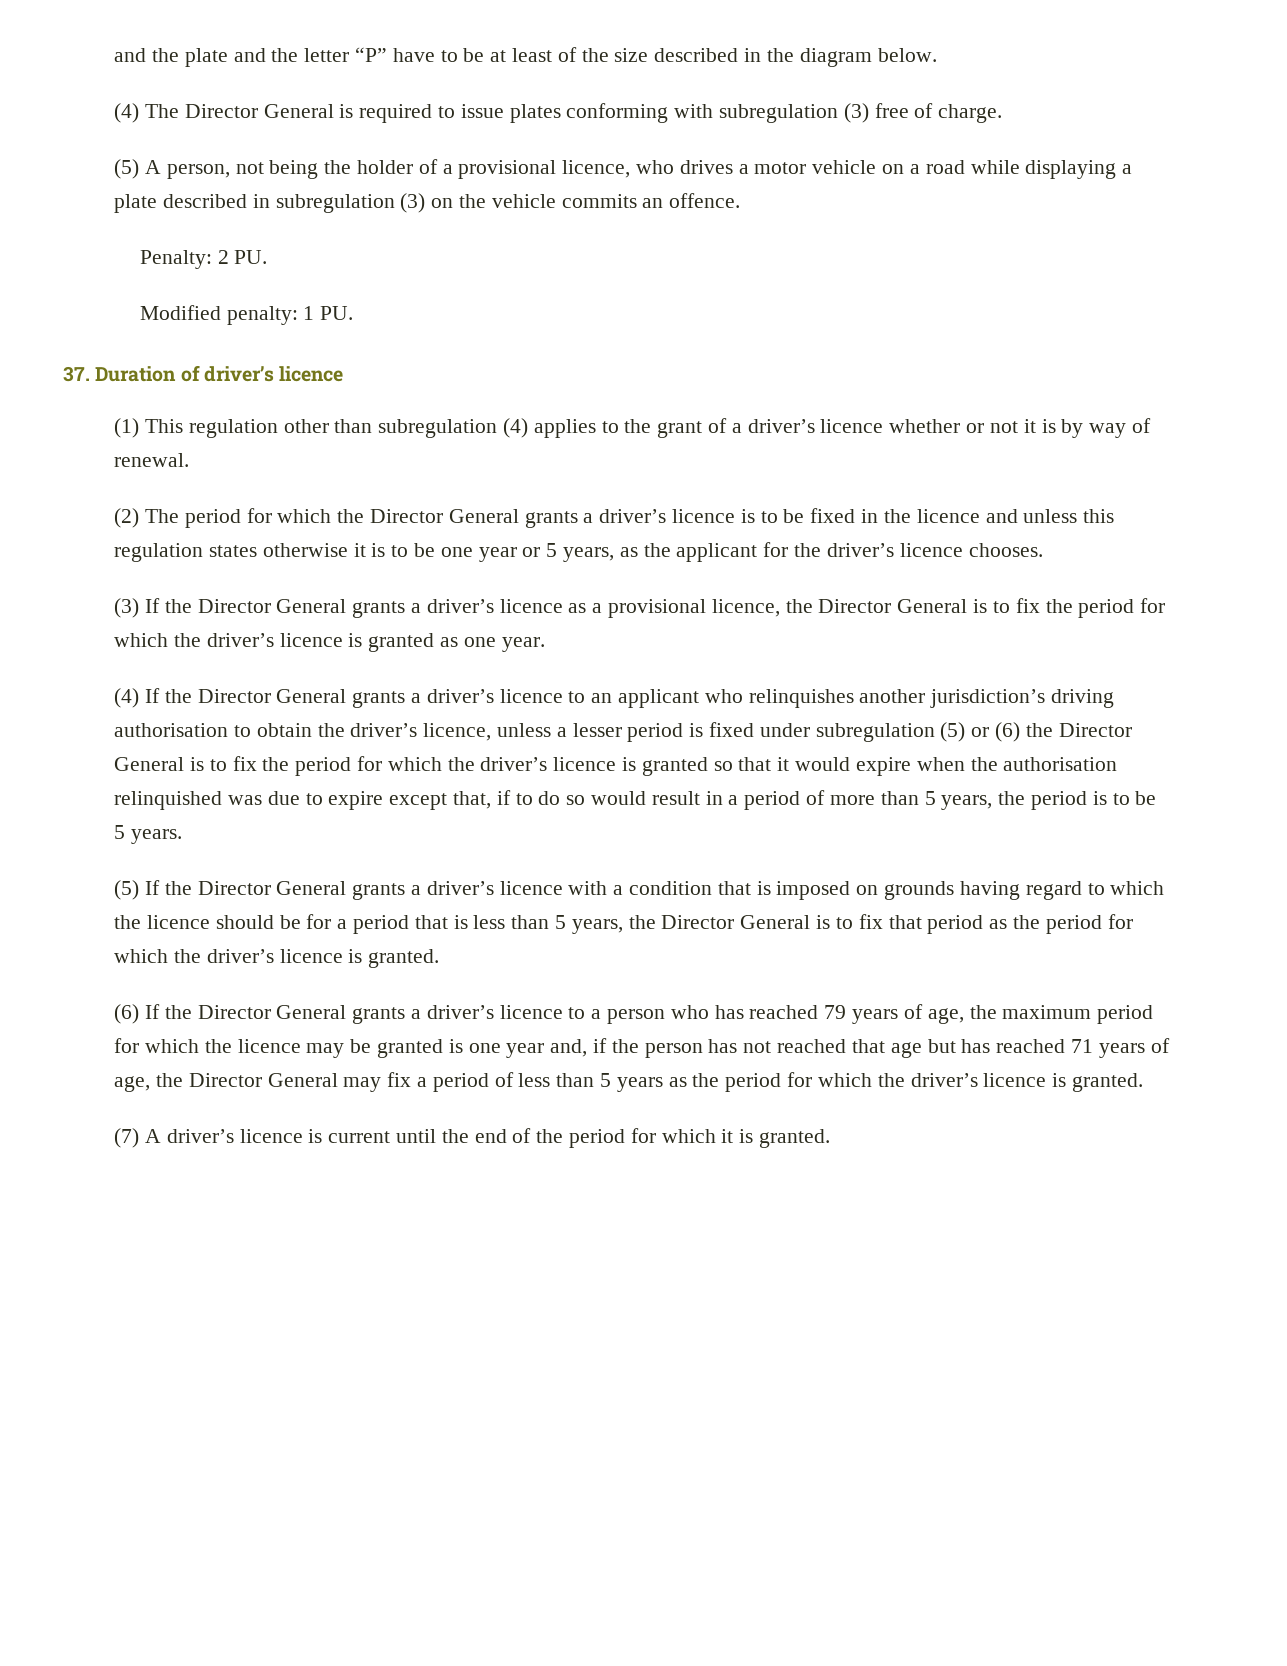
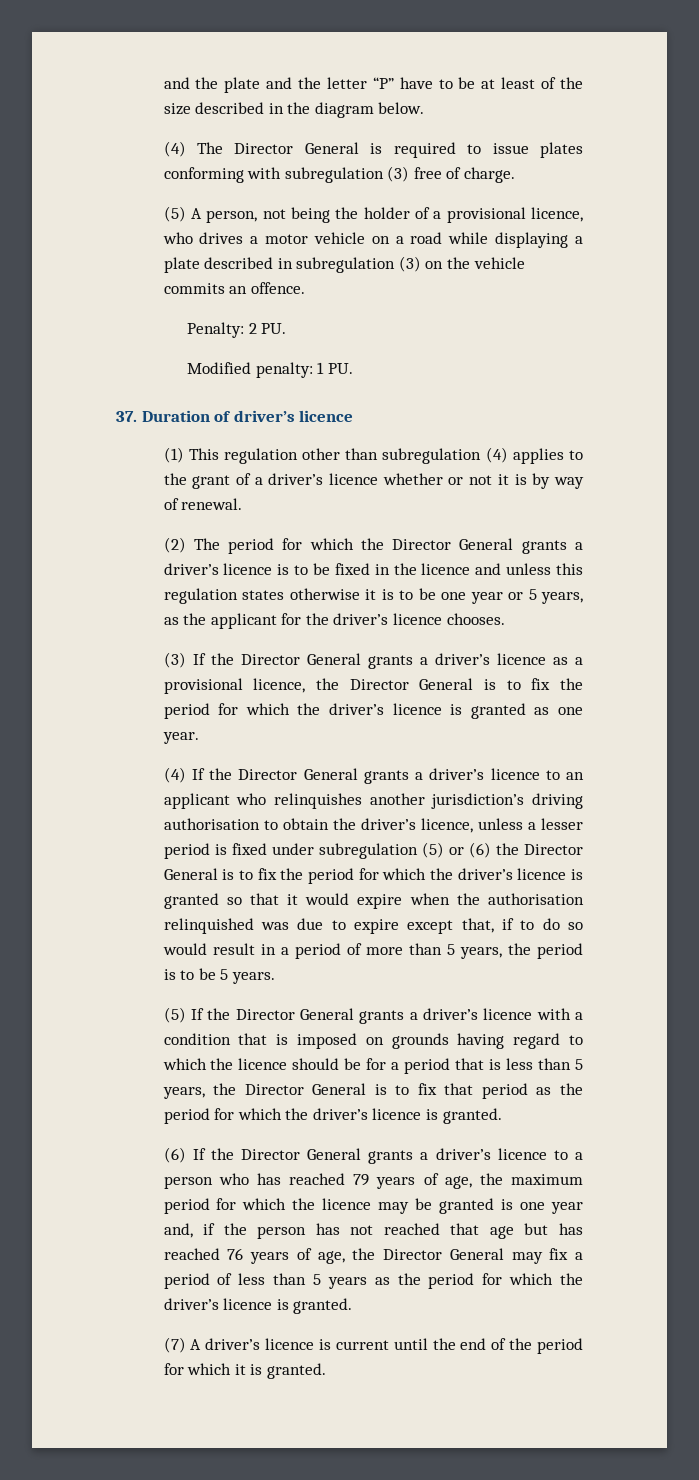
[1070,1039,1093,1053] 71 -> [227,1248,244,1260] 76

